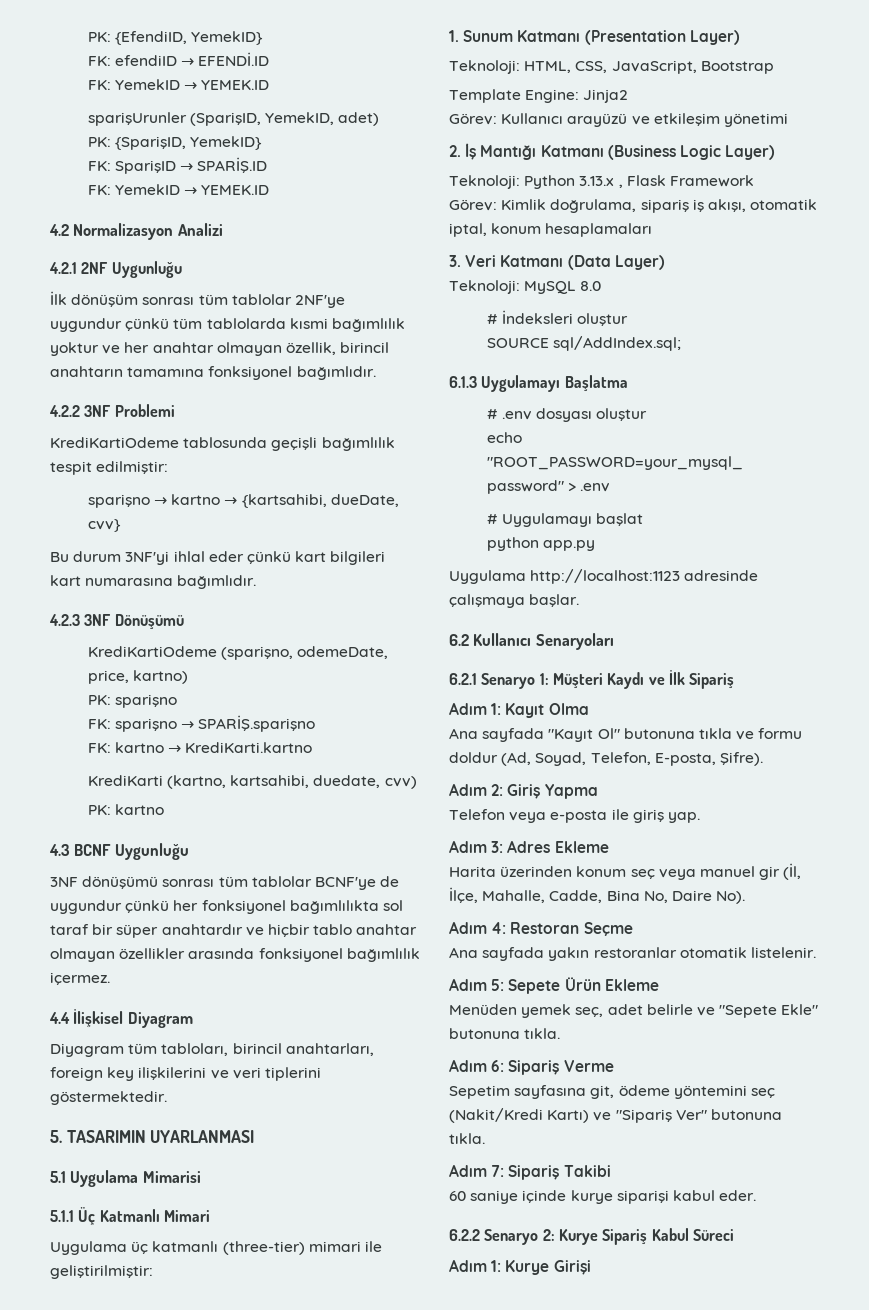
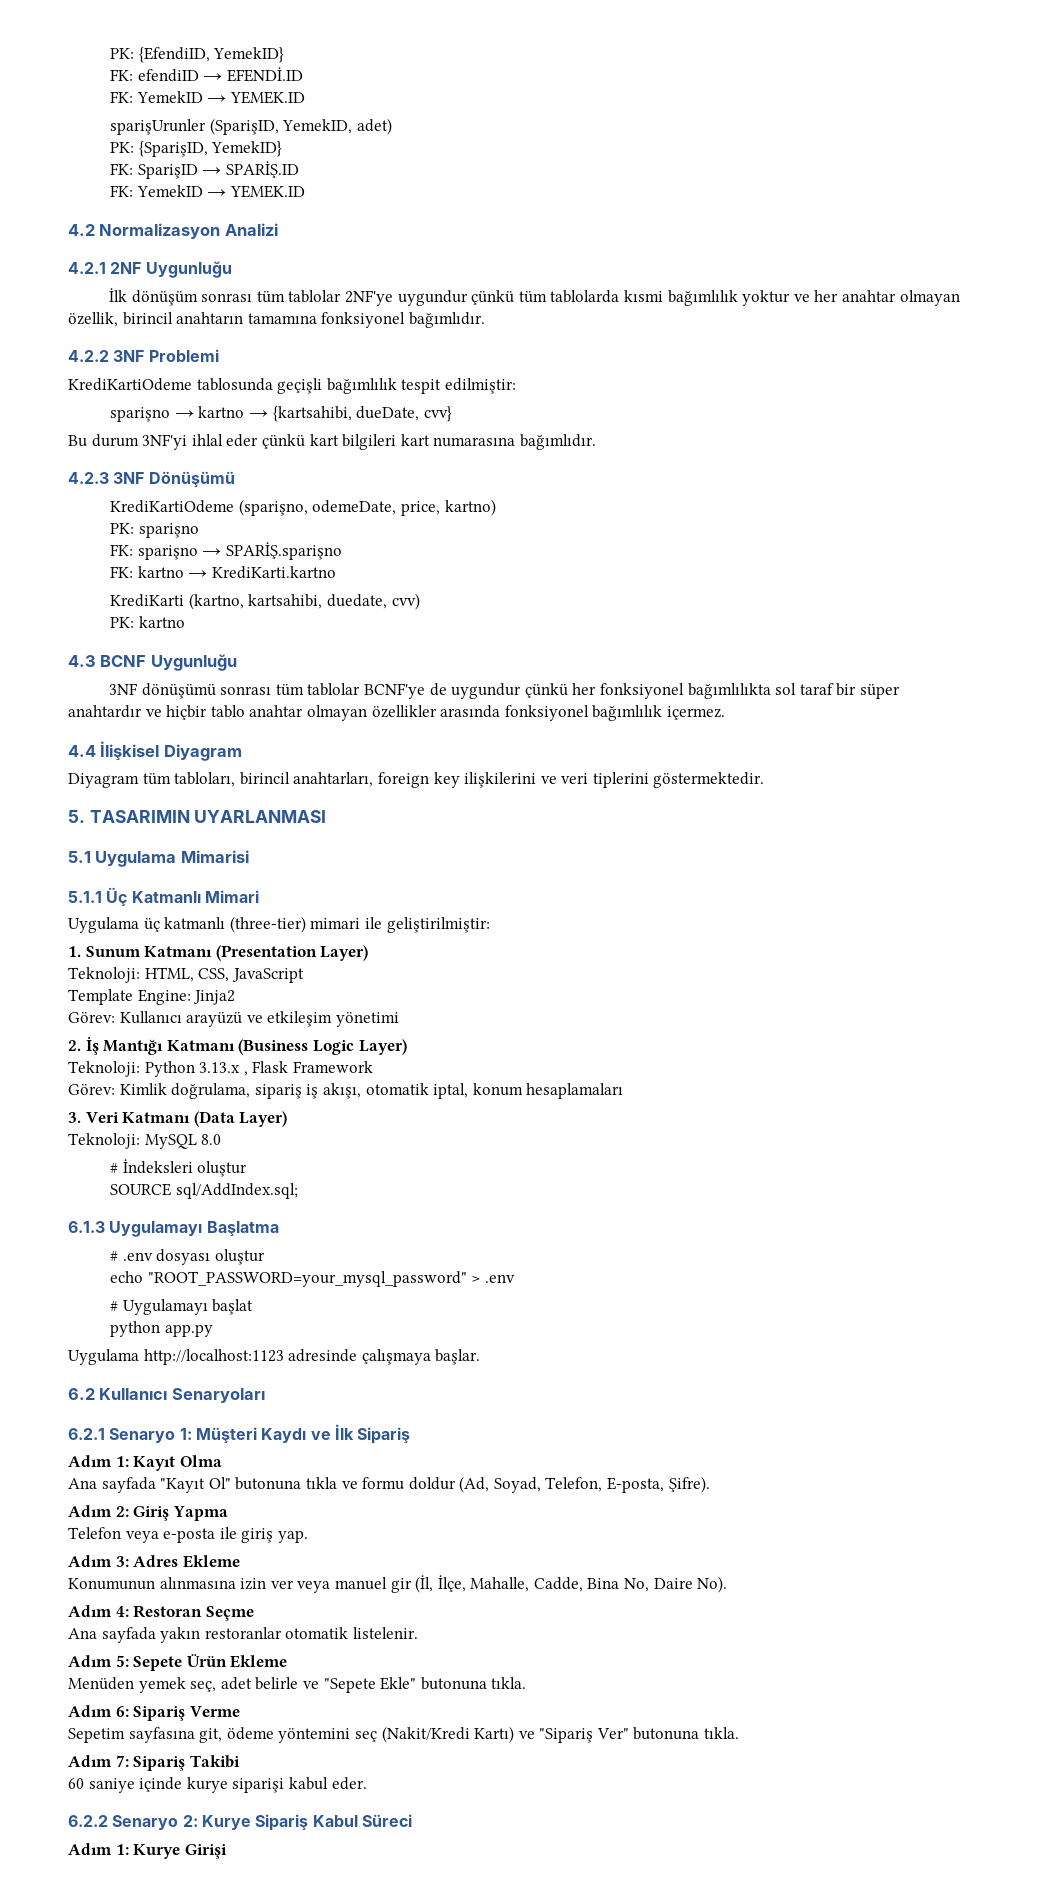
[611,60,774,74] JavaScript, Bootstrap -> [231,968,304,983] JavaScript
[449,866,655,879] Harita üzerinden konum seç -> [68,1577,294,1590] Konumunun alınmasına izin ver

